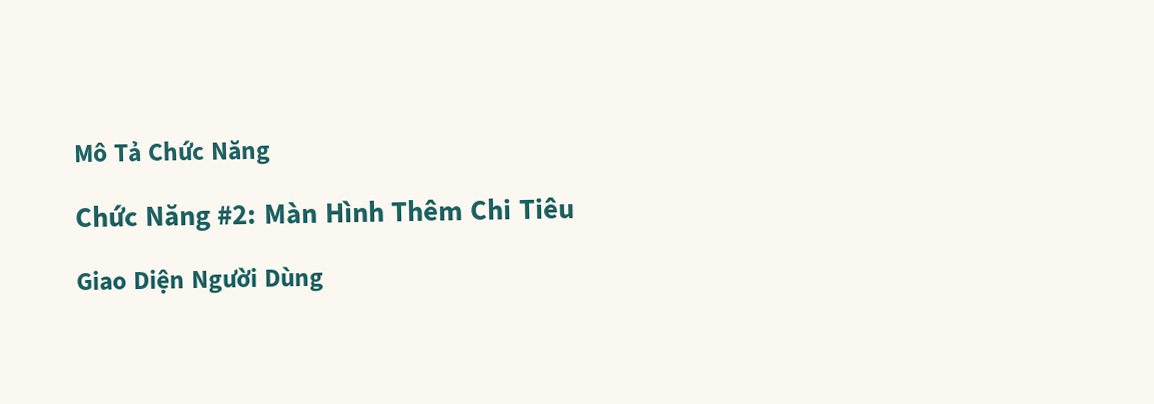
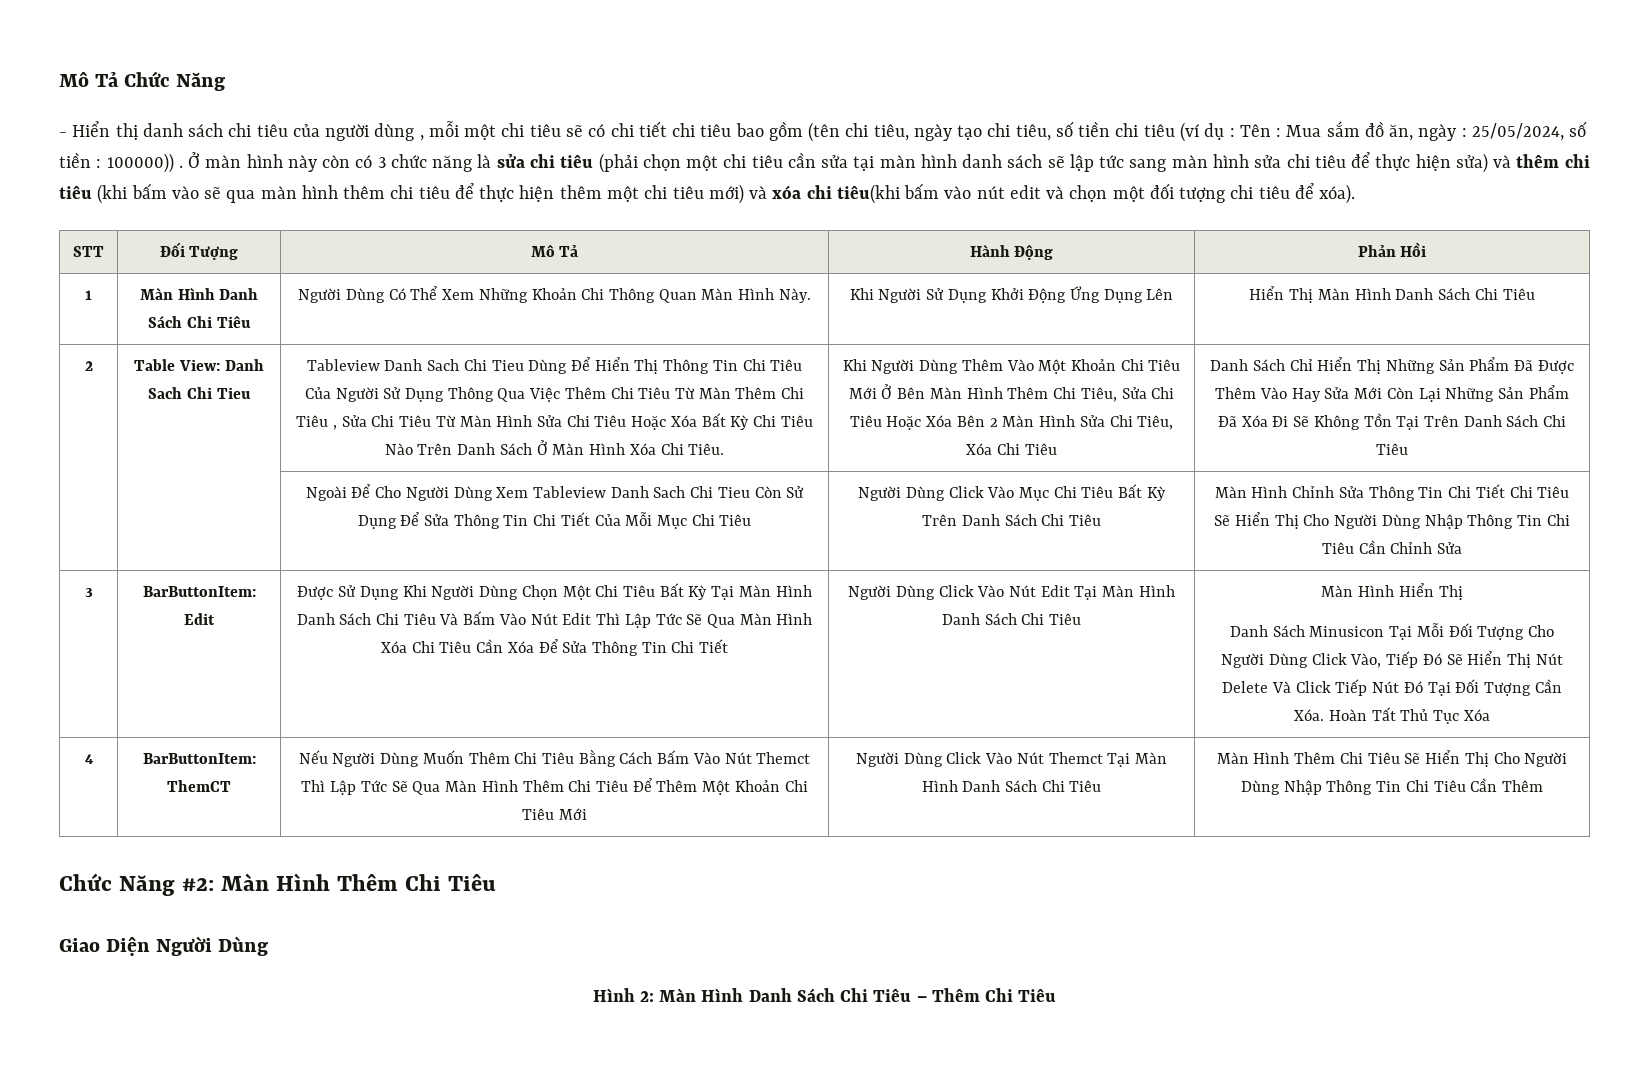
(271, 152) none -> [59,121,1588,142] [59,152,1590,173] [59,183,1356,204] [73,246,104,257] [159,242,239,260] [530,245,579,257] [969,244,1054,260] [1357,242,1427,257] [85,290,92,300] [139,287,259,300] [148,315,251,328] [298,286,811,303] [849,286,1174,303] [1249,286,1535,303] [84,361,93,371] [134,359,264,371] [148,387,251,399] [306,357,803,374] [304,387,805,402] [296,413,813,430] [384,440,725,455] [842,359,1181,374] [848,384,1175,402] [849,415,1174,430] [966,443,1057,455] [1210,357,1574,374] [1215,385,1569,402] [1217,413,1567,430] [1376,443,1408,455] [305,484,805,501] [357,512,752,529] [858,484,1166,501] [922,514,1101,526] [1214,484,1570,501] [1214,512,1570,529] [1321,540,1463,554] [84,588,93,597] [142,586,256,597] [184,613,215,625] [297,583,812,600] [296,611,813,628] [380,639,729,656] [848,585,1175,600] [941,613,1082,625] [1321,583,1463,600] [1229,623,1555,640] [1221,651,1563,668] [1222,679,1562,696] [1294,707,1490,724] [84,754,94,764] [142,753,256,764] [167,780,231,792] [298,749,811,767] [301,778,808,795] [522,808,587,820] [855,752,1168,767] [921,780,1102,792] [1216,750,1568,767] [1240,778,1544,795] // - Hiển thị danh sách chi tiêu của người dùng , mỗi một chi tiêu sẽ có chi tiết chi tiêu bao gồm (tên chi tiêu, ngày tạo chi tiêu, số tiền chi tiêu (ví dụ : Tên : Mua sắm đồ ăn, ngày : 25/05/2024, số tiền : 100000)) . Ở màn hình này còn có 3 chức năng là sửa chi tiêu (phải chọn một chi tiêu cần sửa tại màn hình danh sách sẽ lập tức sang màn hình sửa chi tiêu để thực hiện sửa) và thêm chi tiêu (khi bấm vào sẽ qua màn hình thêm chi tiêu để thực hiện thêm một chi tiêu mới) và xóa chi tiêu(khi bấm vào nút edit và chọn một đối tượng chi tiêu để xóa). // STT | Đối Tượng | Mô Tả | Hành Động | Phản Hồi // 1 | Màn Hình Danh Sách Chi Tiêu | Người Dùng Có Thể Xem Những Khoản Chi Thông Quan Màn Hình Này. | Khi Người Sử Dụng Khởi Động Ứng Dụng Lên | Hiển Thị Màn Hình Danh Sách Chi Tiêu // 2 | Table View: Danh Sach Chi Tieu | Tableview Danh Sach Chi Tieu Dùng Để Hiển Thị Thông Tin Chi Tiêu Của Người Sử Dụng Thông Qua Việc Thêm Chi Tiêu Từ Màn Thêm Chi Tiêu , Sửa Chi Tiêu Từ Màn Hình Sửa Chi Tiêu Hoặc Xóa Bất Kỳ Chi Tiêu Nào Trên Danh Sách Ở Màn Hình Xóa Chi Tiêu. | Khi Người Dùng Thêm Vào Một Khoản Chi Tiêu Mới Ở Bên Màn Hình Thêm Chi Tiêu, Sửa Chi Tiêu Hoặc Xóa Bên 2 Màn Hình Sửa Chi Tiêu, Xóa Chi Tiêu | Danh Sách Chỉ Hiển Thị Những Sản Phẩm Đã Được Thêm Vào Hay Sửa Mới Còn Lại Những Sản Phẩm Đã Xóa Đi Sẽ Không Tồn Tại Trên Danh Sách Chi Tiêu // | | Ngoài Để Cho Người Dùng Xem Tableview Danh Sach Chi Tieu Còn Sử Dụng Để Sửa Thông Tin Chi Tiết Của Mỗi Mục Chi Tiêu | Người Dùng Click Vào Mục Chi Tiêu Bất Kỳ Trên Danh Sách Chi Tiêu | Màn Hình Chỉnh Sửa Thông Tin Chi Tiết Chi Tiêu Sẽ Hiển Thị Cho Người Dùng Nhập Thông Tin Chi Tiêu Cần Chỉnh Sửa // 3 | BarButtonItem: Edit | Được Sử Dụng Khi Người Dùng Chọn Một Chi Tiêu Bất Kỳ Tại Màn Hình Danh Sách Chi Tiêu Và Bấm Vào Nút Edit Thì Lập Tức Sẽ Qua Màn Hình Xóa Chi Tiêu Cần Xóa Để Sửa Thông Tin Chi Tiết | Người Dùng Click Vào Nút Edit Tại Màn Hình Danh Sách Chi Tiêu | Màn Hình Hiển Thị // Danh Sách Minusicon Tại Mỗi Đối Tượng Cho Người Dùng Click Vào, Tiếp Đó Sẽ Hiển Thị Nút Delete Và Click Tiếp Nút Đó Tại Đối Tượng Cần Xóa. Hoàn Tất Thủ Tục Xóa // 4 | BarButtonItem: ThemCT | Nếu Người Dùng Muốn Thêm Chi Tiêu Bằng Cách Bấm Vào Nút Themct Thì Lập Tức Sẽ Qua Màn Hình Thêm Chi Tiêu Để Thêm Một Khoản Chi Tiêu Mới | Người Dùng Click Vào Nút Themct Tại Màn Hình Danh Sách Chi Tiêu | Màn Hình Thêm Chi Tiêu Sẽ Hiển Thị Cho Người Dùng Nhập Thông Tin Chi Tiêu Cần Thêm
(324, 279) none -> [592,988,1057,1002] // Hình 2: Màn Hình Danh Sách Chi Tiêu – Thêm Chi Tiêu

